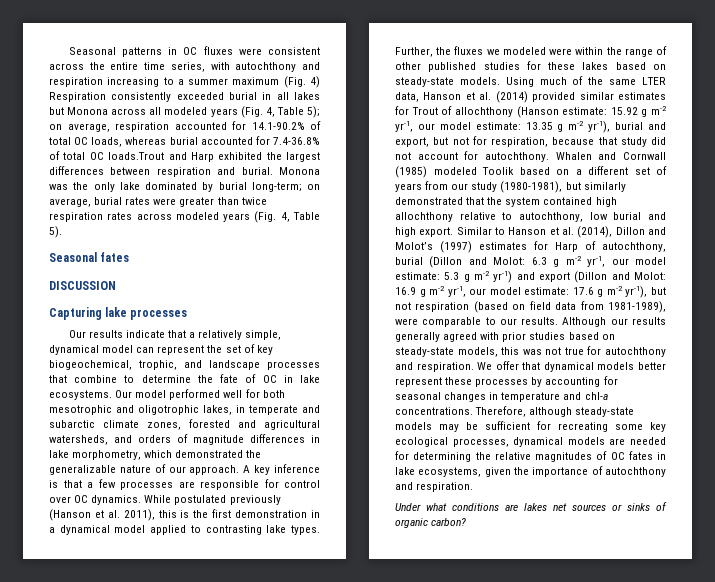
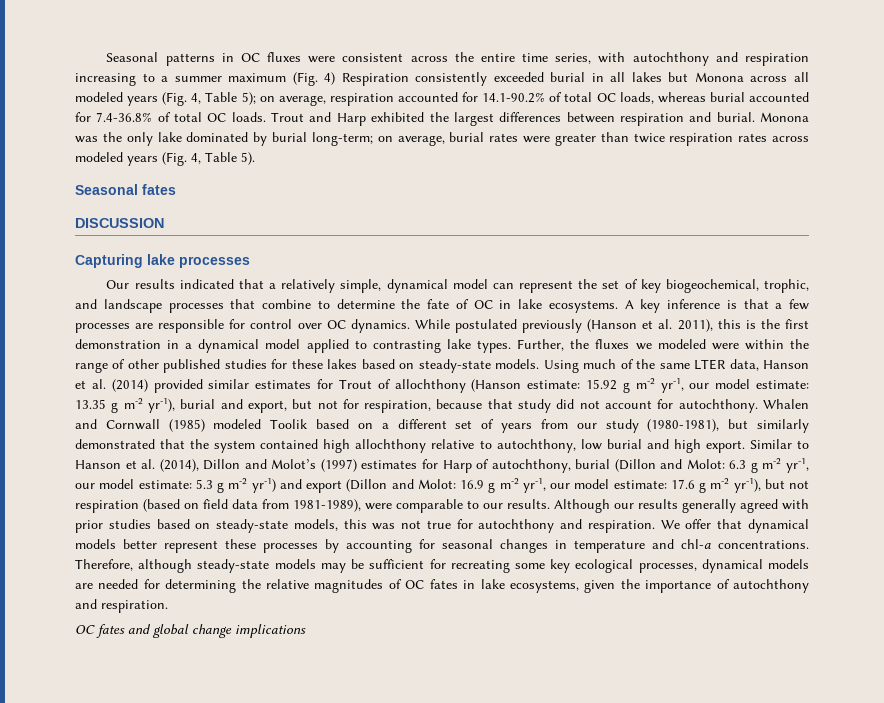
[108,152,165,160] loads.Trout -> [231,112,305,122] loads. Trout
[125,330,165,338] indicate -> [179,279,234,289] indicated
[115,389,285,400] [49,405,320,415] [49,419,320,430] [49,434,320,445] [49,450,262,460] [49,464,240,475] Our model performed well for both mesotrophic and oligotrophic lakes, in temperate and subarctic climate zones, forested and agricultural watersheds, and orders of magnitude differences in lake morphometry, which demonstrated the generalizable nature of our approach. -> (618, 306) none
[395,502,667,511] [395,518,467,528] Under what conditions are lakes net sources or sinks of organic carbon? -> [75,624,306,638] OC fates and global change implications

